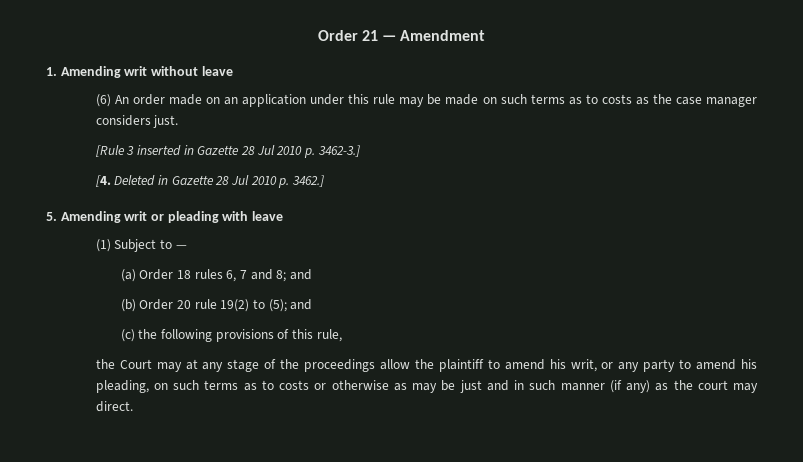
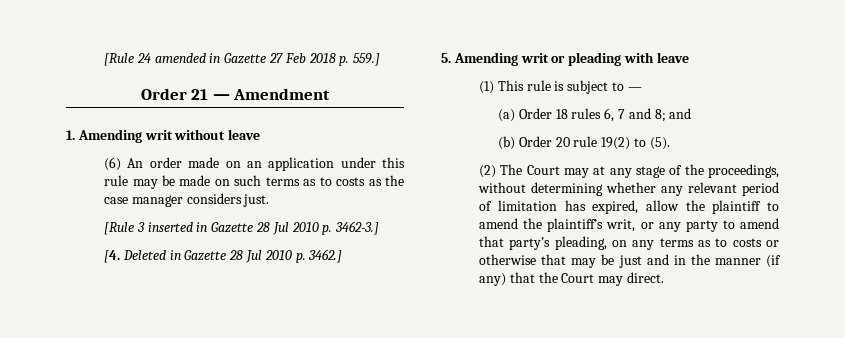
(317, 35) none -> [104,53,381,66] [Rule 24 amended in Gazette 27 Feb 2018 p. 559.] //
[114,239,157,252] Subject -> [497,80,609,94] This rule is subject
[268,299,313,312] [120,329,342,342] [95,359,115,369] (5); and // (c) the following provisions of this rule, // the -> [649,137,670,150] [479,164,523,178] (5). // (2) The
[304,359,376,372] proceedings -> [708,164,779,178] [478,182,779,196] [479,200,639,214] proceedings, without determining whether any relevant period of limitation has expired,
[549,359,566,369] his -> [523,218,604,232] the plaintiff’s
[741,359,758,369] his -> [479,236,551,250] that party’s
[173,380,200,390] such -> [632,240,655,250] any
[393,383,407,391] as -> [541,254,567,265] that
[529,380,556,390] such -> [690,254,710,265] the
[655,380,728,391] as the court -> [509,272,595,283] that the Court

